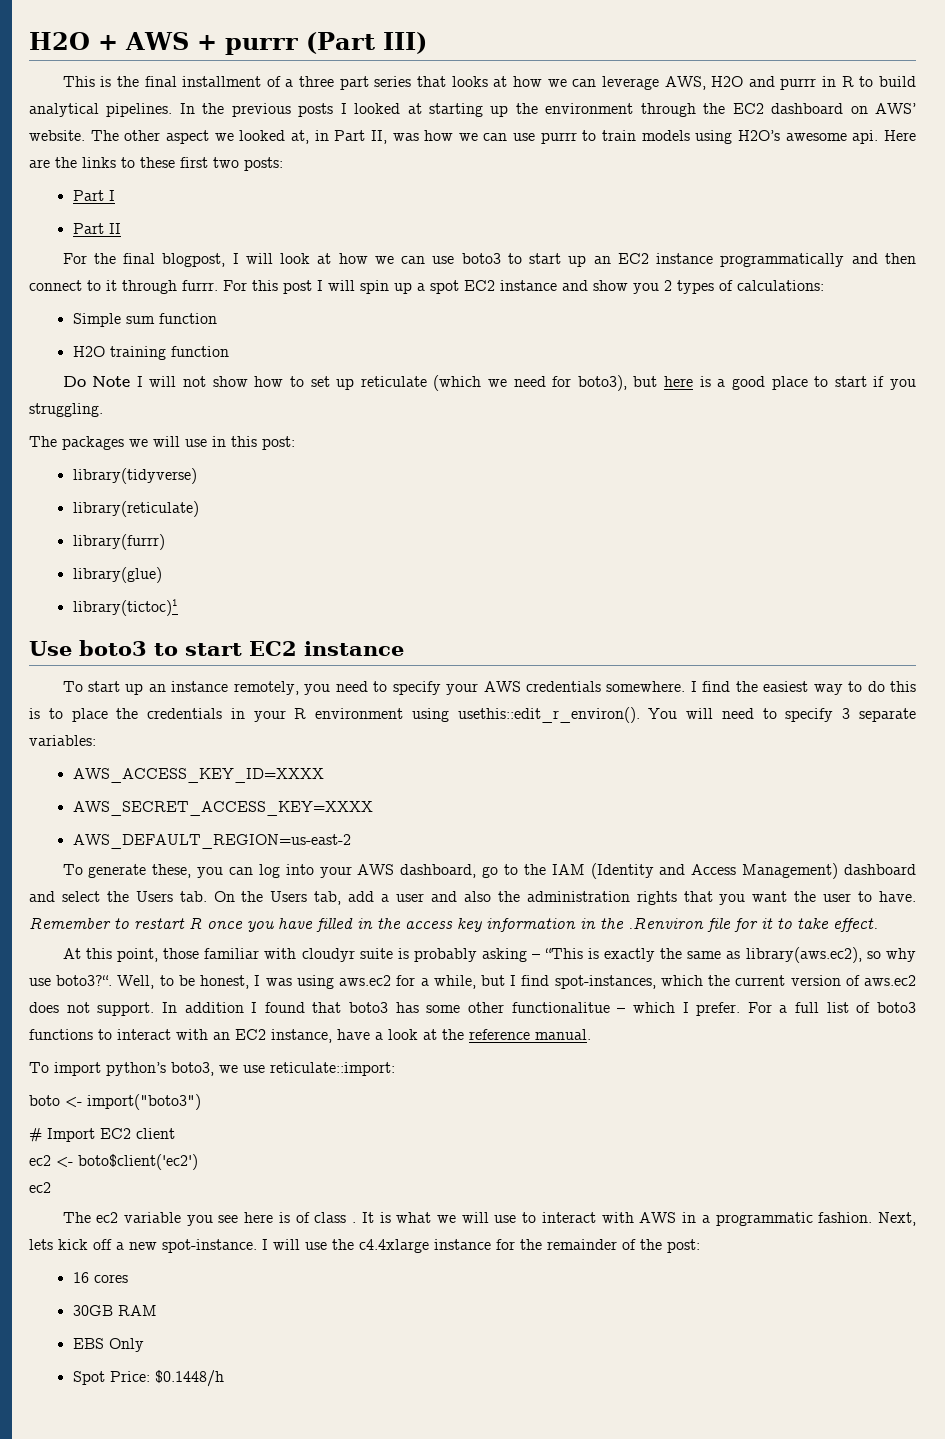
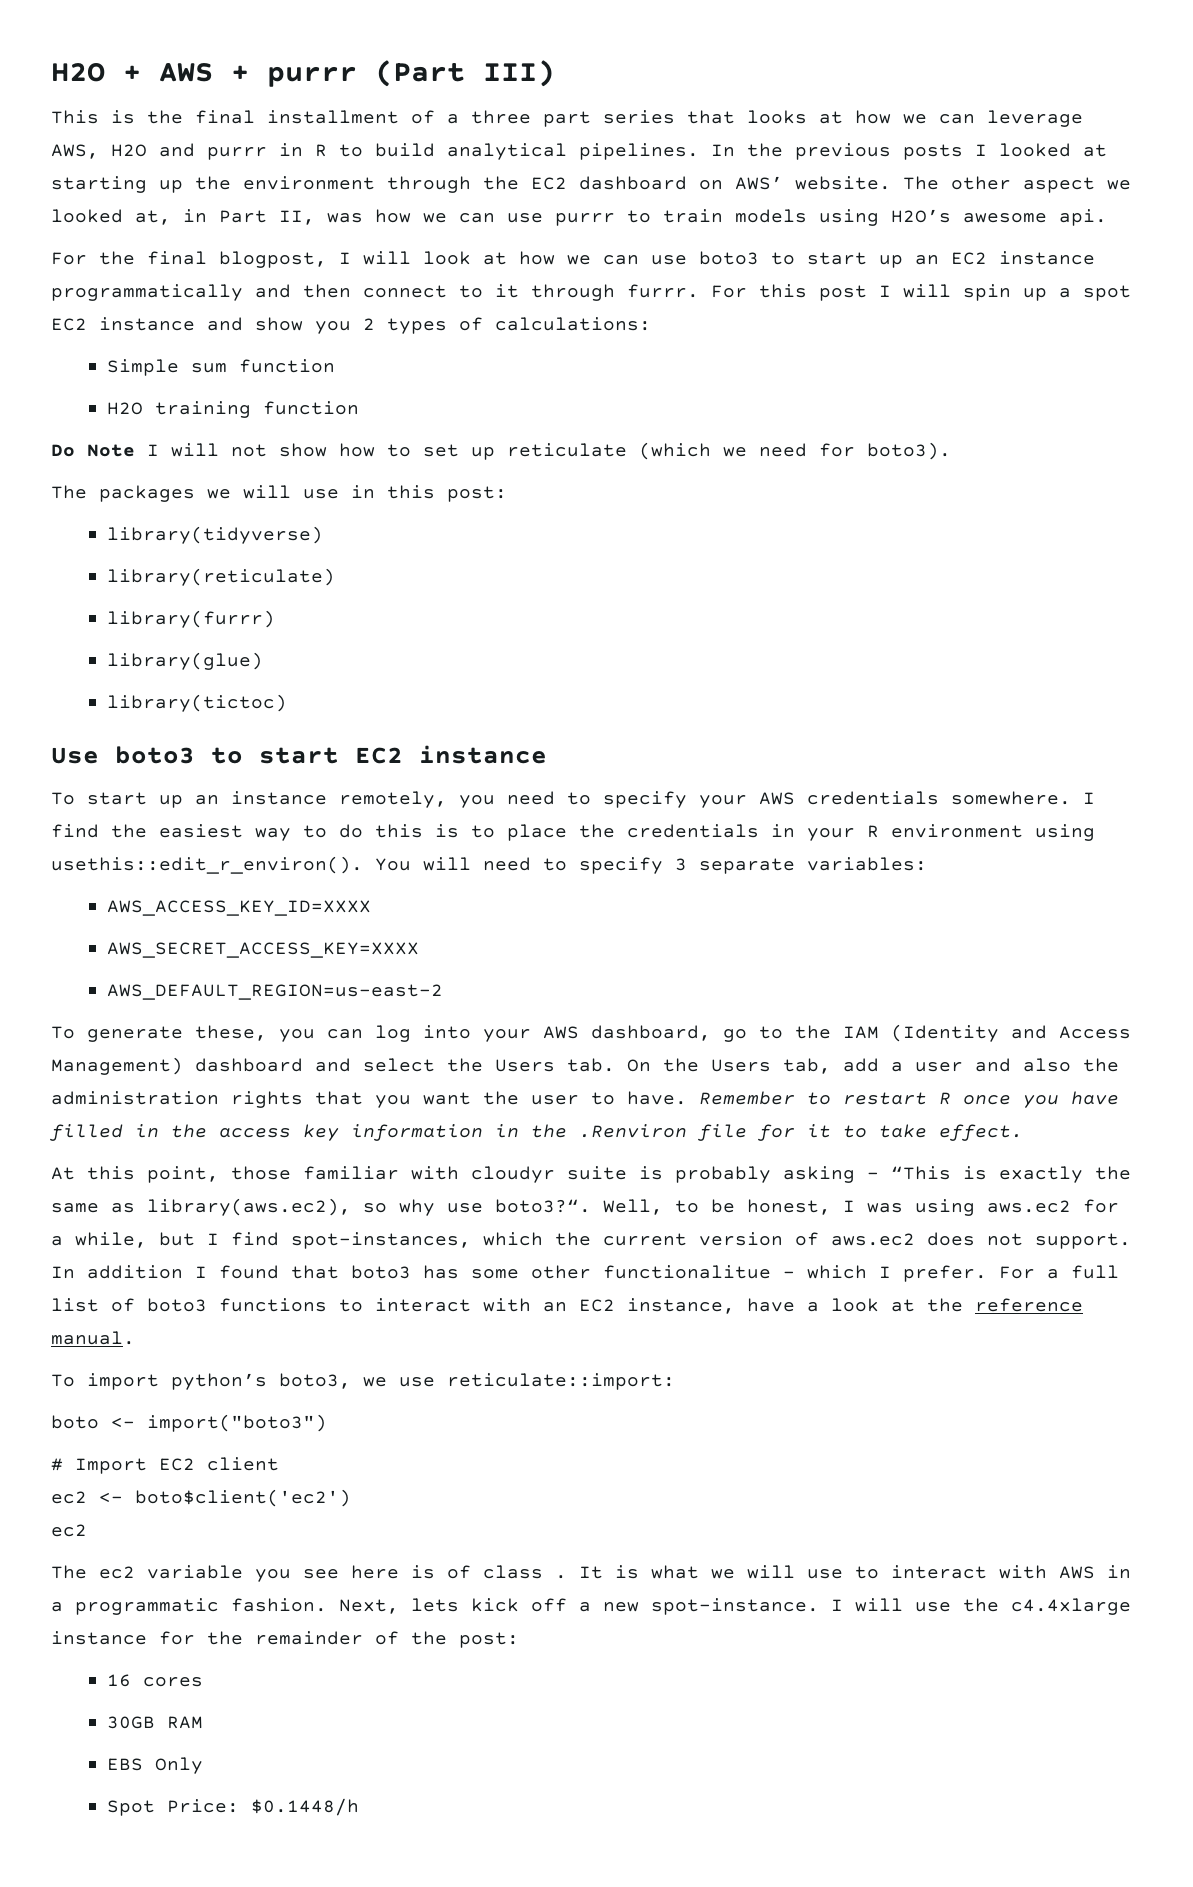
[884,130,917,141] [29,157,283,171] [72,190,115,201] [72,223,121,234] Here are the links to these first two posts: // Part I // Part II -> (1107, 217) none
[577,375,917,391] [29,403,103,417] boto3), but here is a good place to start if you struggling. -> [867,442,951,460] boto3).
[72,599,178,616] library(tictoc)1 -> [107,694,288,712] library(tictoc)

